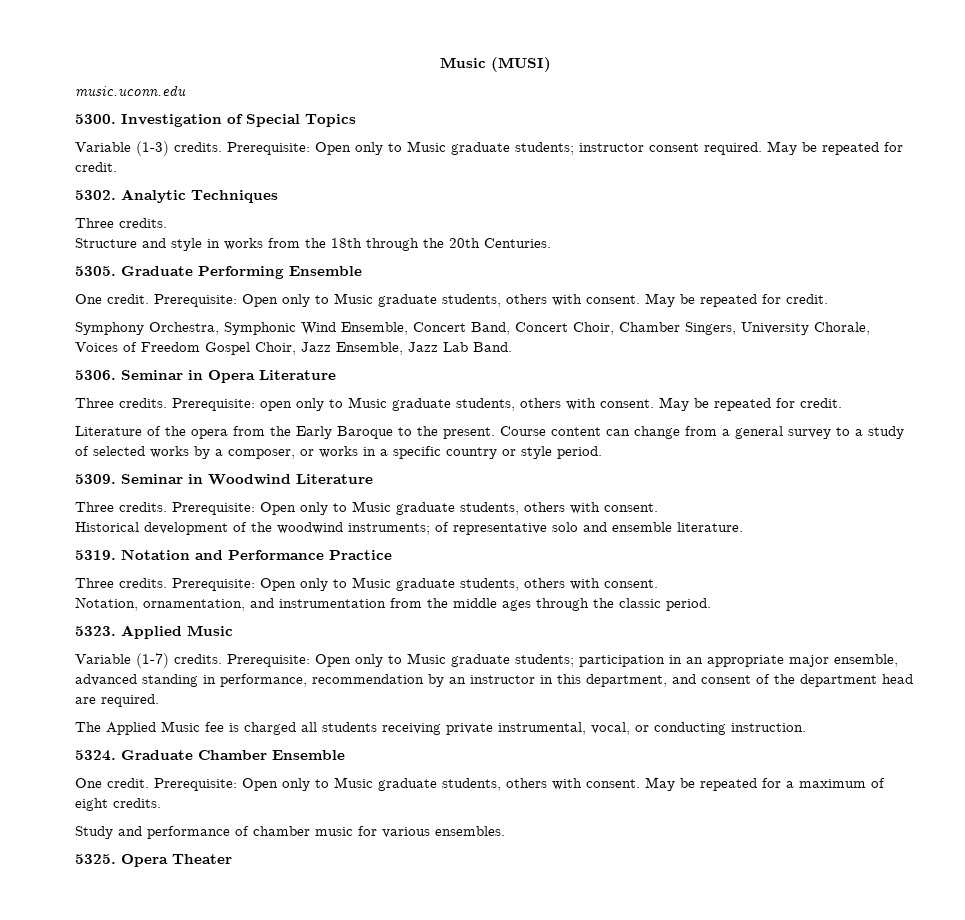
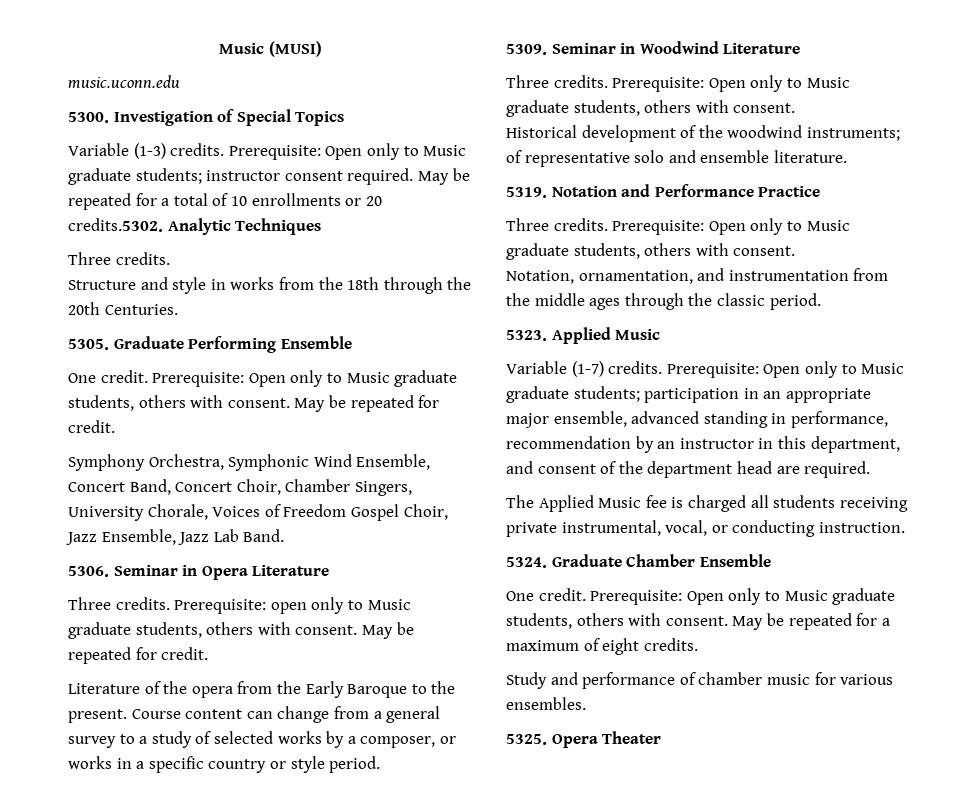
[75,162,117,172] [75,190,116,200] credit. // 5302. -> [161,193,382,206] [68,218,163,232] a total of 10 enrollments or 20 credits.5302.

